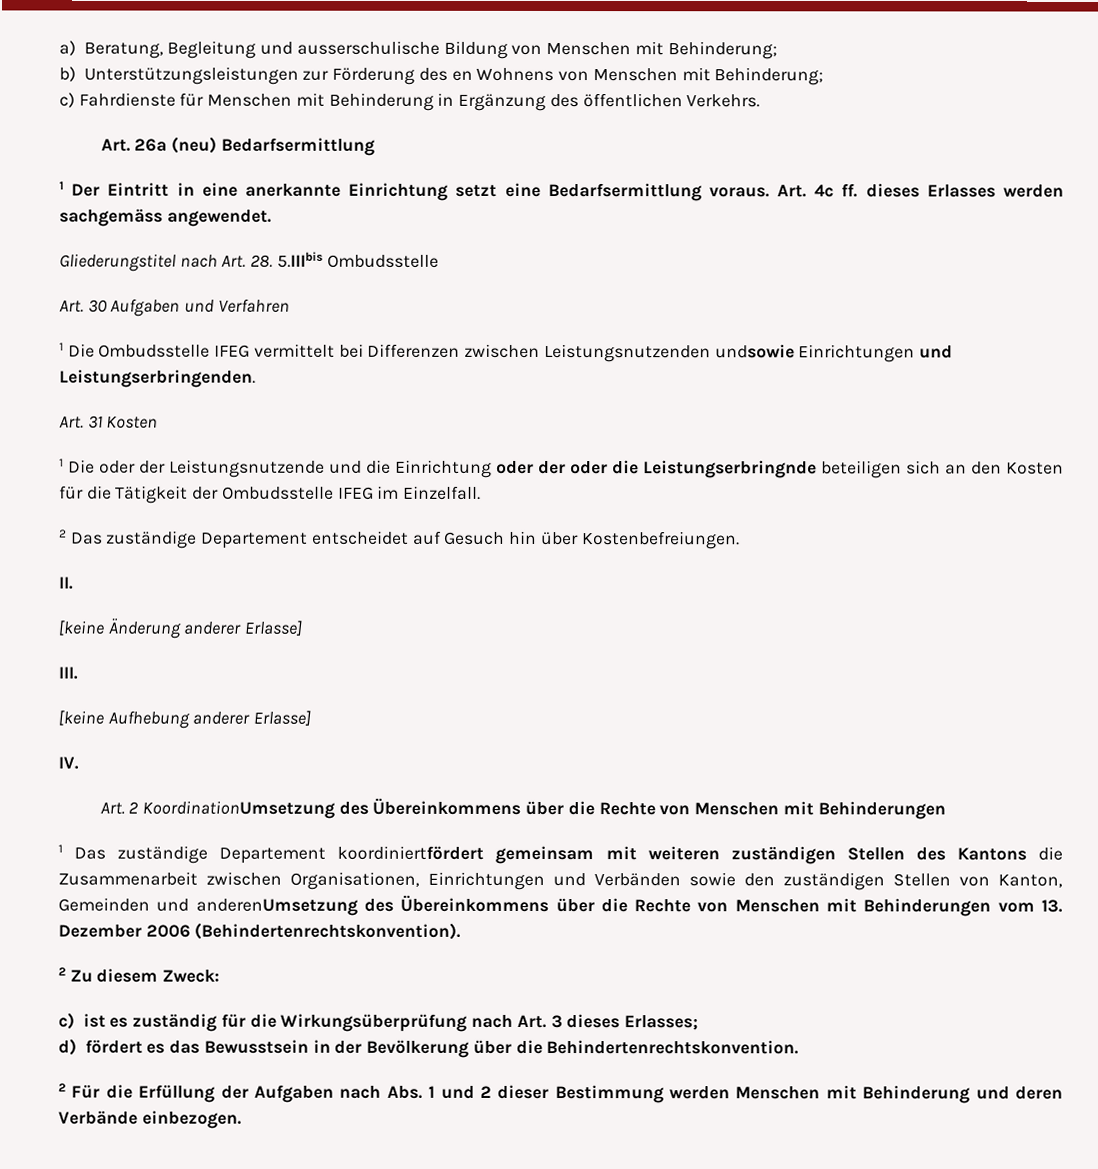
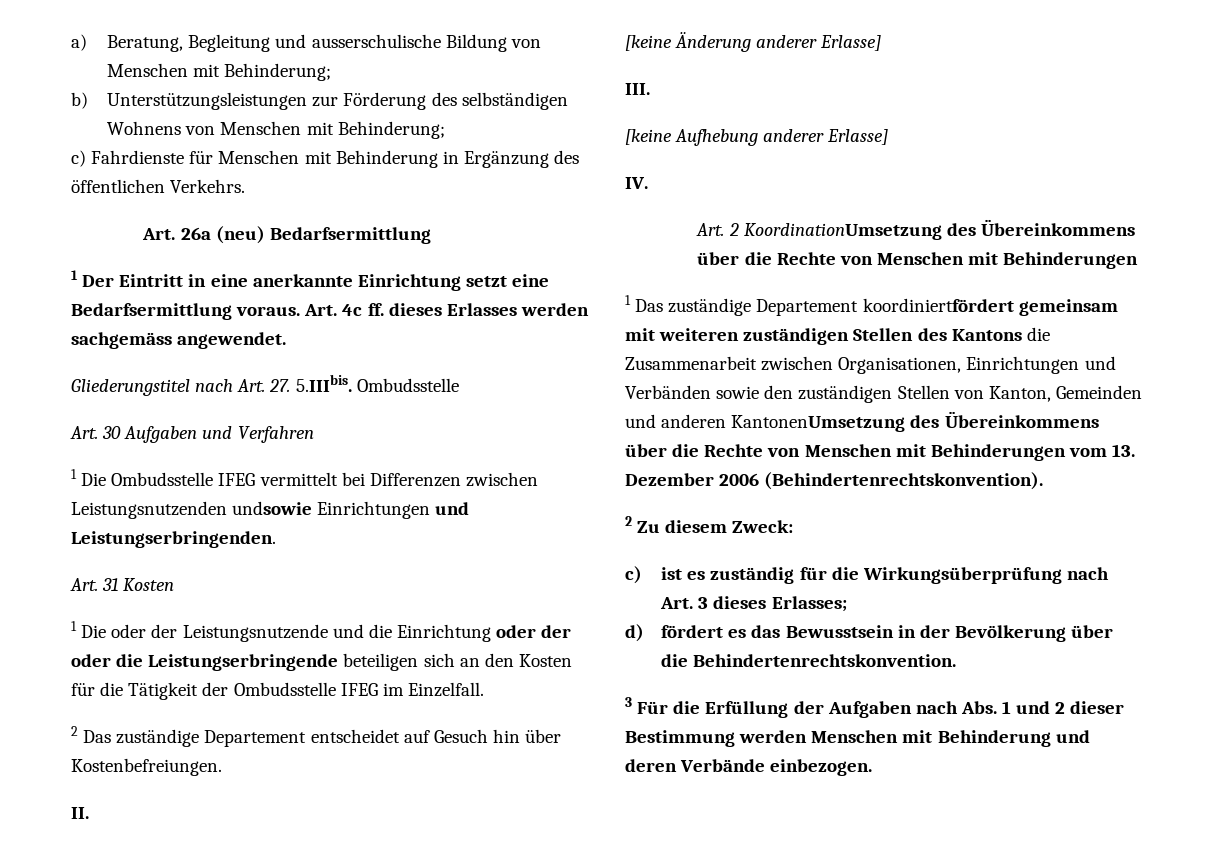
[451,70,473,81] en -> [461,92,568,110] selbständigen
[250,251,323,268] 28. 5.IIIbis -> [269,374,352,392] 27. 5.IIIbis.
[643,460,817,479] Leistungserbringnde -> [148,654,339,671] Leistungserbringende
[195,898,358,916] anderenUmsetzung -> [661,414,906,432] anderen KantonenUmsetzung
[58,1083,66,1092] 2 -> [625,697,632,707] 3

